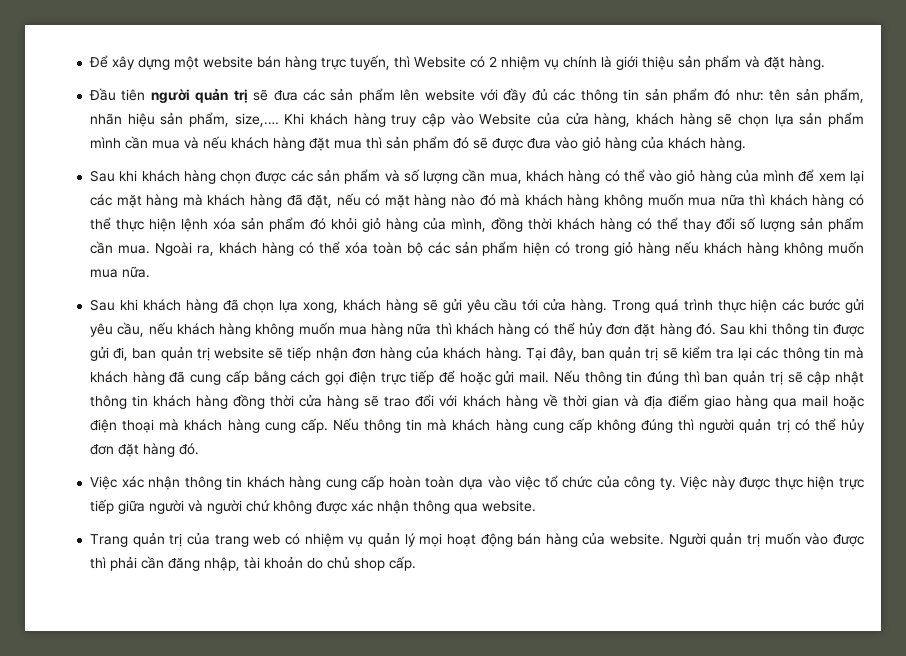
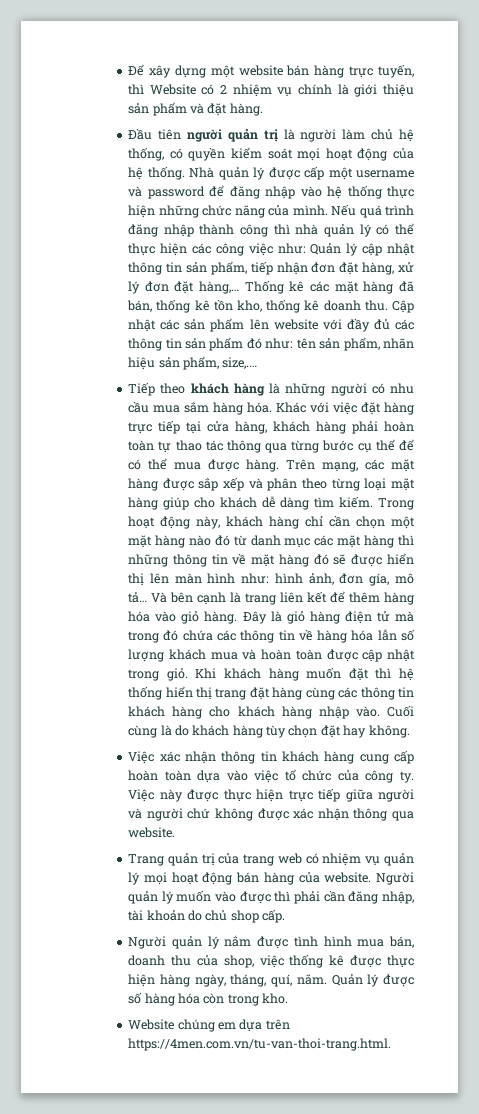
[253,89,298,101] sẽ đưa -> [283,128,415,142] [128,147,415,161] [128,166,414,180] [128,185,415,199] [128,204,415,218] [128,223,414,237] [128,242,416,256] [128,261,415,275] [128,280,414,294] [127,299,414,313] [128,319,157,332] là người làm chủ hệ thống, có quyền kiểm soát mọi hoạt động của hệ thống. Nhà quản lý được cấp một username và password để đăng nhập vào hệ thống thực hiện những chức năng của mình. Nếu quá trình đăng nhập thành công thì nhà quản lý có thể thực hiện các công việc như: Quản lý cập nhật thông tin sản phẩm, tiếp nhận đơn đặt hàng, xử lý đơn đặt hàng,… Thống kê các mặt hàng đã bán, thống kê tồn kho, thống kê doanh thu. Cập nhật
[284,112,864,127] [90,136,747,151] [90,169,865,184] [90,193,865,208] [90,217,864,232] [90,241,864,256] [90,266,151,278] [90,298,864,313] [90,322,864,337] [90,346,864,361] [90,370,864,385] [90,394,864,409] [90,418,865,433] [90,443,200,457] Khi khách hàng truy cập vào Website của cửa hàng, khách hàng sẽ chọn lựa sản phẩm mình cần mua và nếu khách hàng đặt mua thì sản phẩm đó sẽ được đưa vào giỏ hàng của khách hàng. // Sau khi khách hàng chọn được các sản phẩm và số lượng cần mua, khách hàng có thể vào giỏ hàng của mình để xem lại các mặt hàng mà khách hàng đã đặt, nếu có mặt hàng nào đó mà khách hàng không muốn mua nữa thì khách hàng có thể thực hiện lệnh xóa sản phẩm đó khỏi giỏ hàng của mình, đồng thời khách hàng có thể thay đổi số lượng sản phẩm cần mua. Ngoài ra, khách hàng có thể xóa toàn bộ các sản phẩm hiện có trong giỏ hàng nếu khách hàng không muốn mua nữa. // Sau khi khách hàng đã chọn lựa xong, khách hàng sẽ gửi yêu cầu tới cửa hàng. Trong quá trình thực hiện các bước gửi yêu cầu, nếu khách hàng không muốn mua hàng nữa thì khách hàng có thể hủy đơn đặt hàng đó. Sau khi thông tin được gửi đi, ban quản trị website sẽ tiếp nhận đơn hàng của khách hàng. Tại đây, ban quản trị sẽ kiểm tra lại các thông tin mà khách hàng đã cung cấp bằng cách gọi điện trực tiếp để hoặc gửi mail. Nếu thông tin đúng thì ban quản trị sẽ cập nhật thông tin khách hàng đồng thời cửa hàng sẽ trao đổi với khách hàng về thời gian và địa điểm giao hàng qua mail hoặc điện thoại mà khách hàng cung cấp. Nếu thông tin mà khách hàng cung cấp không đúng thì người quản trị có thể hủy đơn đặt hàng đó. -> [128,382,415,396] [128,401,414,415] [128,420,414,434] [128,439,415,453] [128,458,416,472] [128,477,415,491] [128,496,414,510] [128,515,416,529] [128,535,414,548] [128,553,414,567] [128,572,414,586] [128,591,414,605] [128,610,415,624] [128,629,415,643] [128,649,416,662] [128,667,415,681] [128,686,414,700] [128,705,414,719] [128,725,410,738] // Tiếp theo khách hàng là những người có nhu cầu mua sắm hàng hóa. Khác với việc đặt hàng trực tiếp tại cửa hàng, khách hàng phải hoàn toàn tự thao tác thông qua từng bước cụ thể để có thể mua được hàng. Trên mạng, các mặt hàng được sắp xếp và phân theo từng loại mặt hàng giúp cho khách dễ dàng tìm kiếm. Trong hoạt động này, khách hàng chỉ cần chọn một mặt hàng nào đó từ danh mục các mặt hàng thì những thông tin về mặt hàng đó sẽ được hiển thị lên màn hình như: hình ảnh, đơn gía, mô tả… Và bên cạnh là trang liên kết để thêm hàng hóa vào giỏ hàng. Đây là giỏ hàng điện tử mà trong đó chứa các thông tin về hàng hóa lẫn số lượng khách mua và hoàn toàn được cập nhật trong giỏ. Khi khách hàng muốn đặt thì hệ thống hiển thị trang đặt hàng cùng các thông tin khách hàng cho khách hàng nhập vào. Cuối cùng là do khách hàng tùy chọn đặt hay không.
[747,533,761,547] trị -> [161,891,174,904] lý
(417, 563) none -> [128,935,415,949] [128,954,415,968] [128,973,415,987] [128,992,289,1006] [128,1019,290,1032] [128,1038,392,1051] // Người quản lý nắm được tình hình mua bán, doanh thu của shop, việc thống kê được thực hiện hàng ngày, tháng, quí, năm. Quản lý được số hàng hóa còn trong kho. // Website chúng em dựa trên https://4men.com.vn/tu-van-thoi-trang.html.

